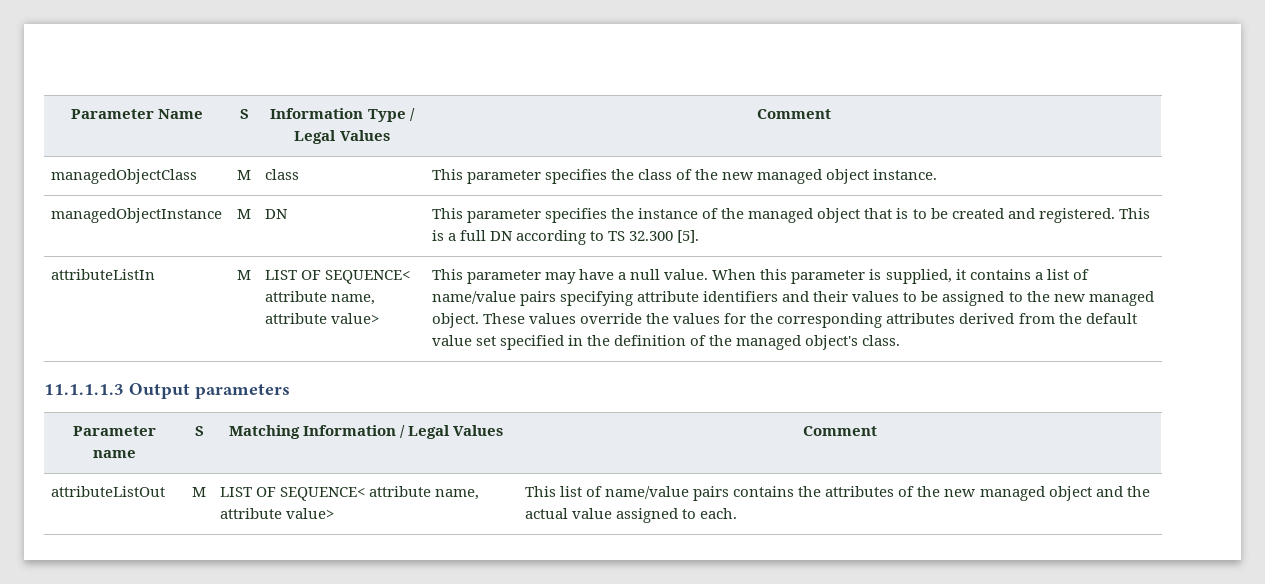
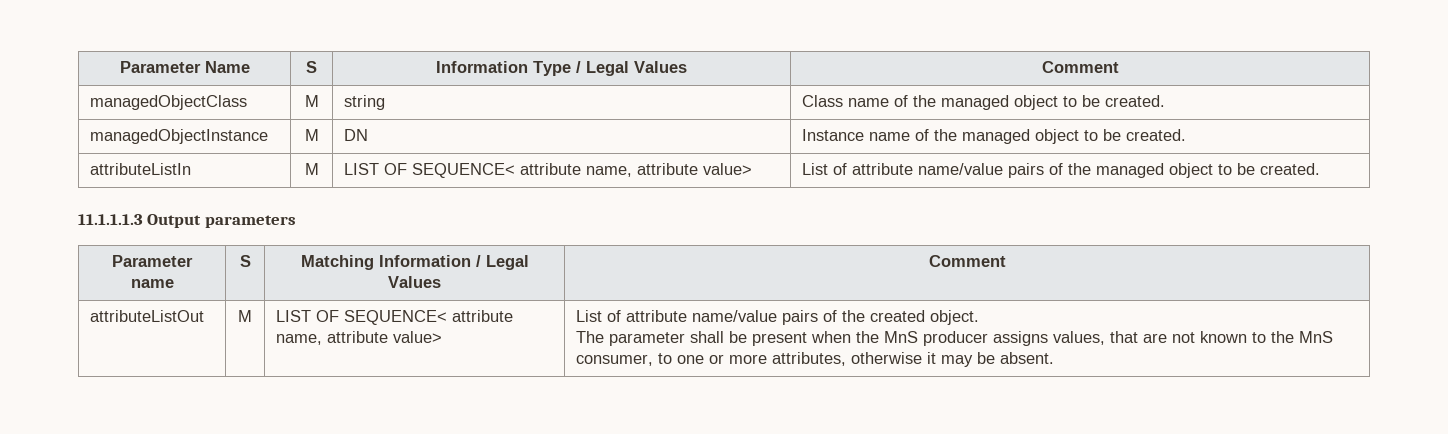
[264,169,299,180] [431,169,938,184] class | This parameter specifies the class of the new managed object instance. -> [344,95,386,110] [802,95,1166,110] string | Class name of the managed object to be created.
[431,208,1150,223] [431,230,700,245] This parameter specifies the instance of the managed object that is to be created and registered. This is a full DN according to TS 32.300 [5]. -> [802,129,1187,144] Instance name of the managed object to be created.
[431,269,1089,284] [431,291,1154,306] [431,313,1137,328] [431,335,901,350] This parameter may have a null value. When this parameter is supplied, it contains a list of name/value pairs specifying attribute identifiers and their values to be assigned to the new managed object. These values override the values for the corresponding attributes derived from the default value set specified in the definition of the managed object's class. -> [802,163,1321,178] List of attribute name/value pairs of the managed object to be created.
[524,486,1150,501] [524,508,738,523] This list of name/value pairs contains the attributes of the new managed object and the actual value assigned to each. -> [576,310,980,325] [576,331,1334,346] [576,352,1055,367] List of attribute name/value pairs of the created object. // The parameter shall be present when the MnS producer assigns values, that are not known to the MnS consumer, to one or more attributes, otherwise it may be absent.

